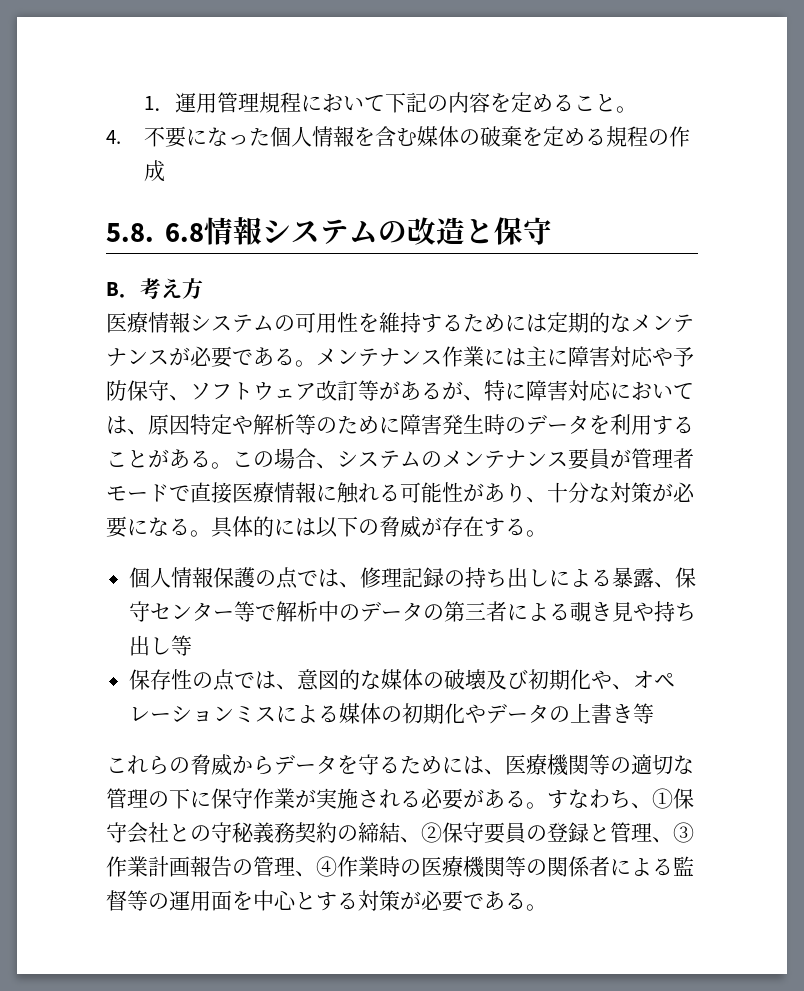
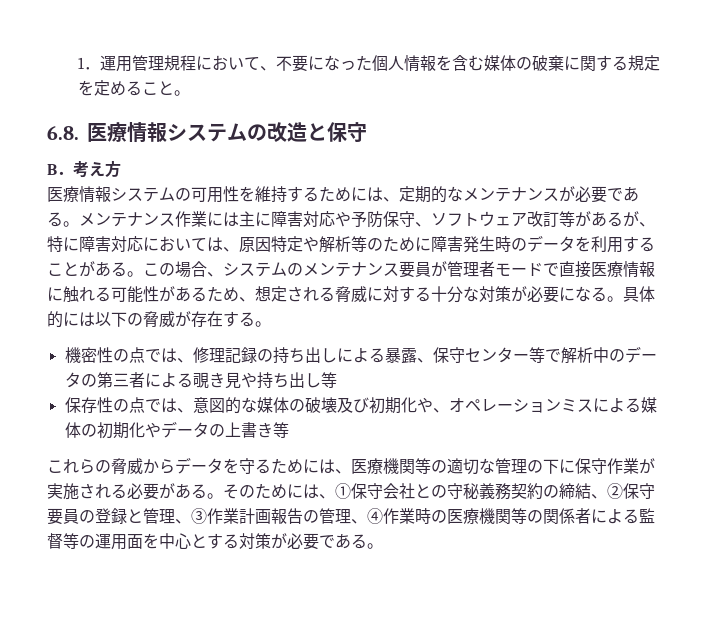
[384,92,637,113] [106,130,121,144] 下記の内容を定めること。 // 4. -> [260,66,277,71] 、
[521,126,690,147] [143,160,165,182] [106,223,204,242] を定める規程の作成 // 5.8. 6.8 -> [564,55,661,71] [78,80,191,96] [47,122,127,142] に関する規定を定めること。 // 6.8.医療
(547, 323) none -> [383,197,399,202] 、
[505,483,547,503] り、 -> [191,286,431,302] るため、想定される脅威に対する
[129,567,256,588] 個人情報保護 -> [64,347,113,363] 機密性
[547,789,631,809] すなわち -> [223,483,319,499] そのためには

